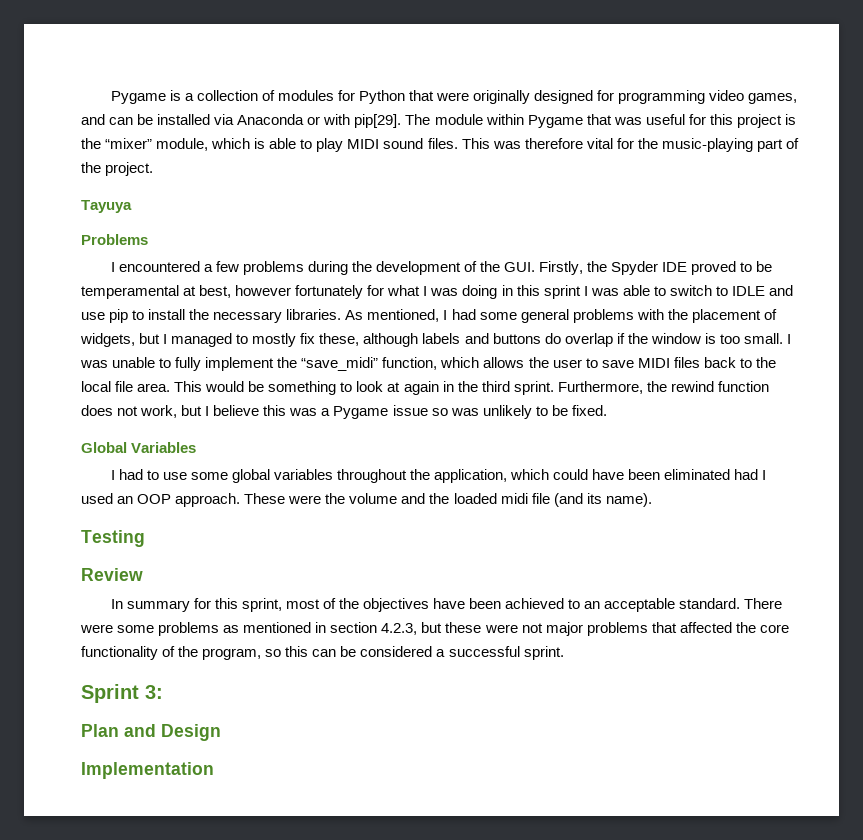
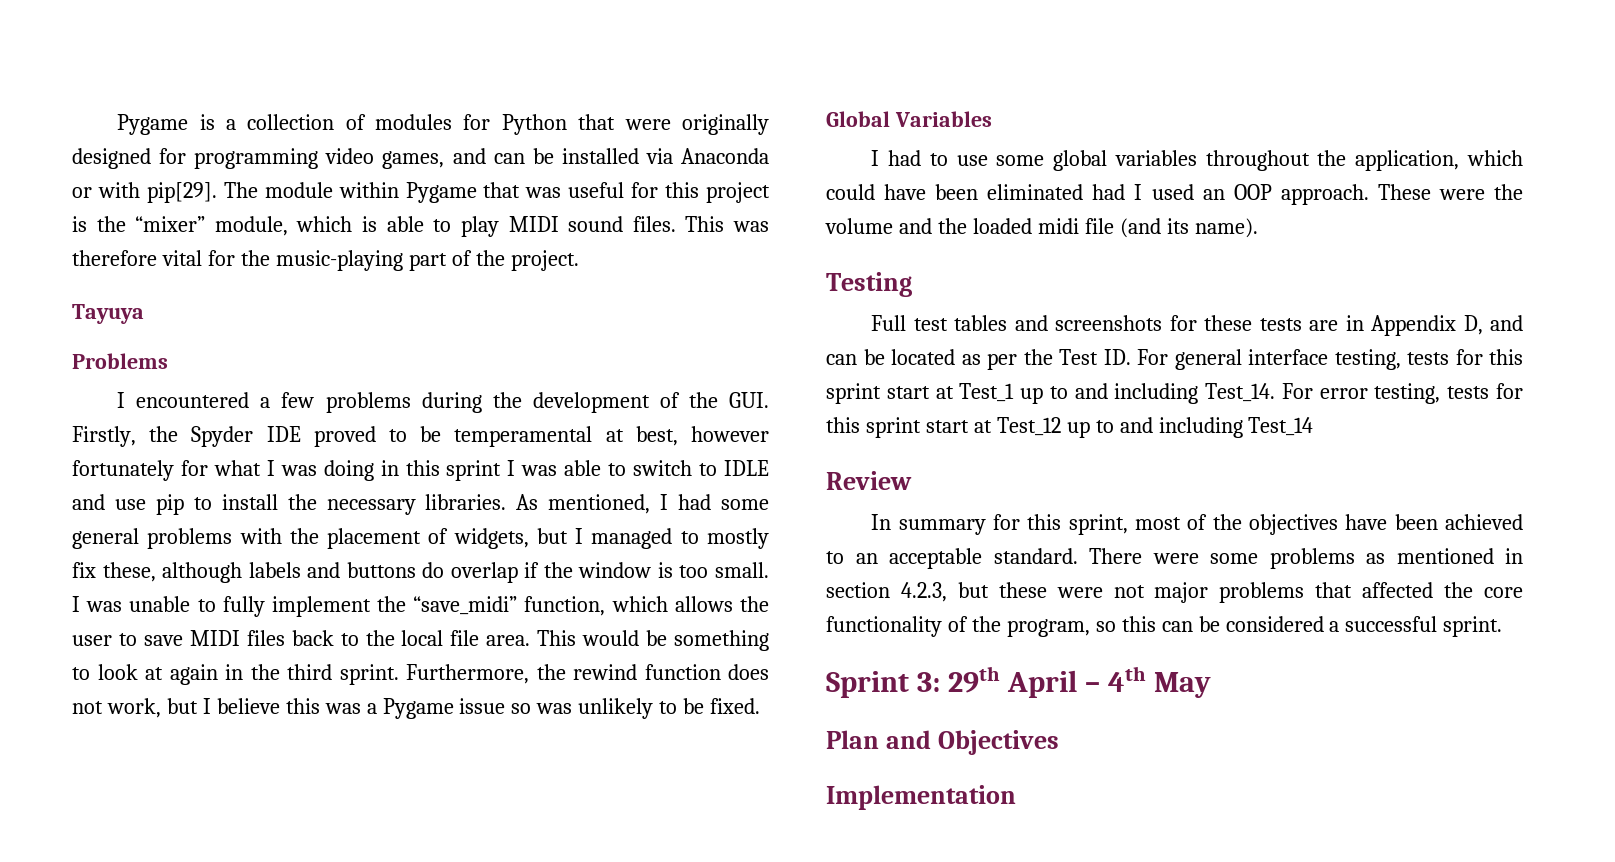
(145, 538) none -> [871,315,1523,336] [826,349,1523,370] [826,383,1523,404] [826,417,1314,438] // Full test tables and screenshots for these tests are in Appendix D, and can be located as per the Test ID. For general interface testing, tests for this sprint start at Test_1 up to and including Test_14. For error testing, tests for this sprint start at Test_12 up to and including Test_14
(163, 692) none -> [947,666,1211,698] 29th April – 4th May
[161,724,221,741] Design -> [937,730,1059,755] Objectives

